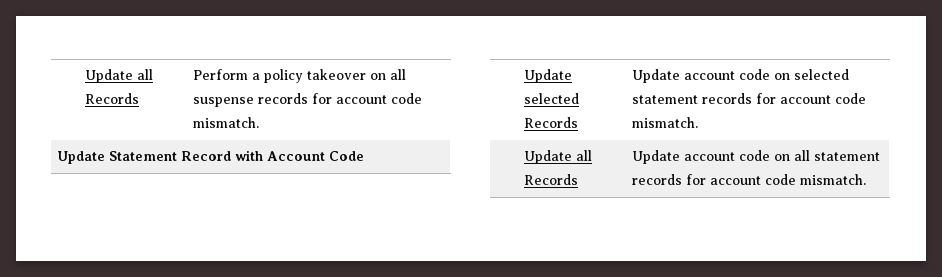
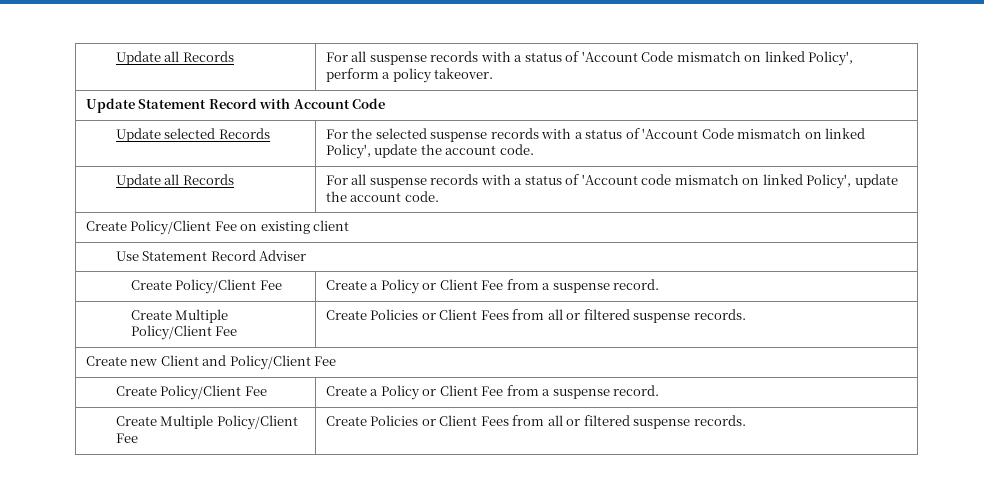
[85,69,154,83] [85,93,140,104] [192,69,406,83] [192,93,422,107] [192,117,259,128] Update all Records | Perform a policy takeover on all suspense records for account code mismatch. -> [115,51,234,65] [325,51,854,66] [325,68,494,83] Update all Records | For all suspense records with a status of 'Account Code mismatch on linked Policy', perform a policy takeover.
[631,69,849,83] [631,93,866,104] [631,117,698,128] [524,150,593,164] [524,174,579,185] [631,150,880,164] [631,174,866,185] Update account code on selected statement records for account code mismatch. // Update all Records | Update account code on all statement records for account code mismatch. -> [325,128,866,142] [325,144,534,159] [115,174,234,188] [325,174,898,189] [325,191,439,202] [85,220,350,235] [115,250,307,261] [130,279,282,294] [325,279,660,294] [130,309,229,323] [130,325,238,340] [325,309,746,323] [85,355,337,370] [115,385,267,400] [325,385,660,400] [115,415,298,430] [115,433,138,443] [325,415,746,429] For the selected suspense records with a status of 'Account Code mismatch on linked Policy', update the account code. // Update all Records | For all suspense records with a status of 'Account code mismatch on linked Policy', update the account code. // Create Policy/Client Fee on existing client // Use Statement Record Adviser // Create Policy/Client Fee | Create a Policy or Client Fee from a suspense record. // Create Multiple Policy/Client Fee | Create Policies or Client Fees from all or filtered suspense records. // Create new Client and Policy/Client Fee // Create Policy/Client Fee | Create a Policy or Client Fee from a suspense record. // Create Multiple Policy/Client Fee | Create Policies or Client Fees from all or filtered suspense records.

